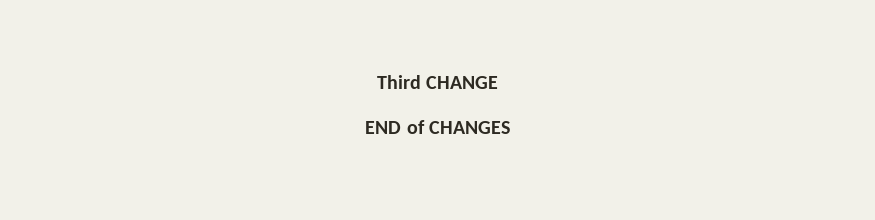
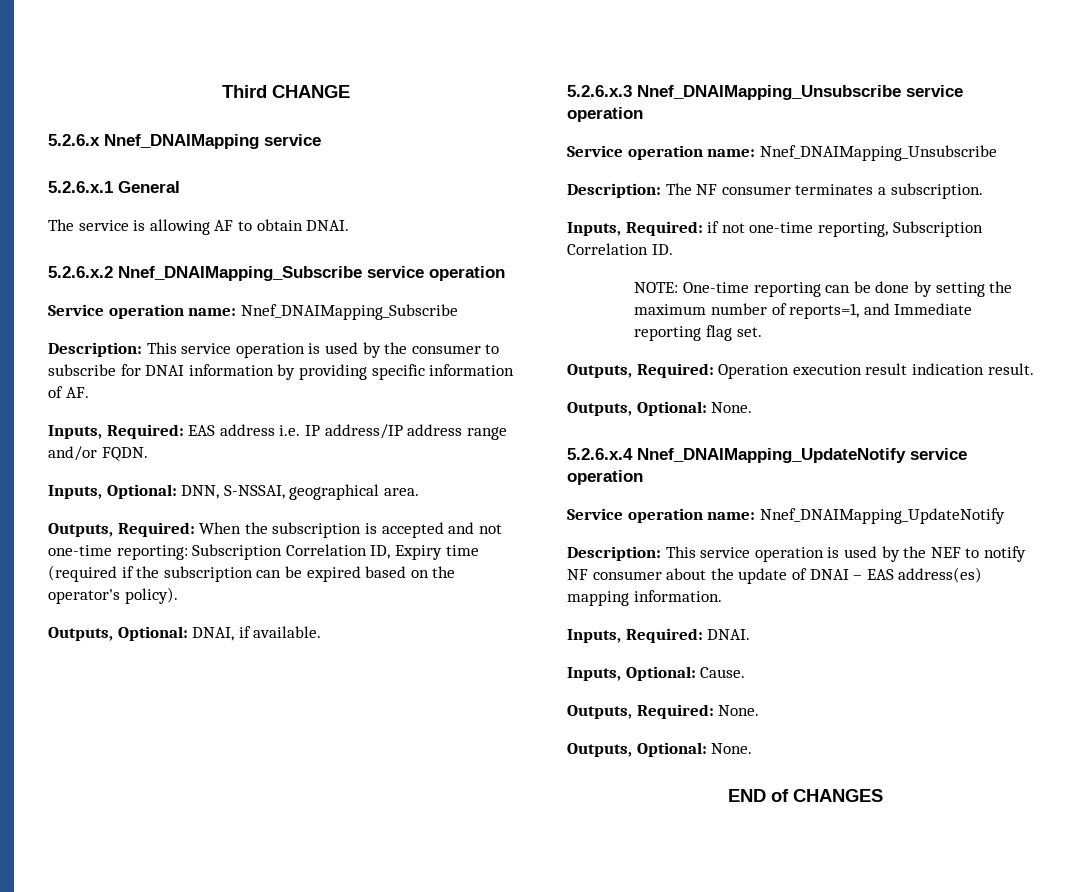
(499, 82) none -> [48,134,321,149] [48,181,180,193] [48,219,350,235] [48,266,505,281] [48,304,458,320] [48,342,500,358] [48,364,515,380] [48,386,89,398] [48,424,507,440] [48,446,148,461] [48,484,419,500] [48,522,502,538] [48,544,479,560] [48,565,456,582] [48,587,178,604] [48,626,322,641] [567,85,963,100] [567,107,643,122] [567,145,997,161] [567,183,983,199] [567,221,983,237] [567,243,673,255] [634,281,1013,297] [634,303,973,319] [634,325,762,341] [567,363,1034,379] [567,401,753,416] [567,448,967,463] [567,470,643,485] [567,508,1005,524] [567,546,1026,562] [567,567,983,584] [567,590,722,606] [567,628,751,643] [567,666,746,681] [567,704,760,719] [567,742,753,757] // 5.2.6.x Nnef_DNAIMapping service // 5.2.6.x.1 General // The service is allowing AF to obtain DNAI. // 5.2.6.x.2 Nnef_DNAIMapping_Subscribe service operation // Service operation name: Nnef_DNAIMapping_Subscribe // Description: This service operation is used by the consumer to subscribe for DNAI information by providing specific information of AF. // Inputs, Required: EAS address i.e. IP address/IP address range and/or FQDN. // Inputs, Optional: DNN, S-NSSAI, geographical area. // Outputs, Required: When the subscription is accepted and not one-time reporting: Subscription Correlation ID, Expiry time (required if the subscription can be expired based on the operator's policy). // Outputs, Optional: DNAI, if available. // 5.2.6.x.3 Nnef_DNAIMapping_Unsubscribe service operation // Service operation name: Nnef_DNAIMapping_Unsubscribe // Description: The NF consumer terminates a subscription. // Inputs, Required: if not one-time reporting, Subscription Correlation ID. // NOTE: One-time reporting can be done by setting the maximum number of reports=1, and Immediate reporting flag set. // Outputs, Required: Operation execution result indication result. // Outputs, Optional: None. // 5.2.6.x.4 Nnef_DNAIMapping_UpdateNotify service operation // Service operation name: Nnef_DNAIMapping_UpdateNotify // Description: This service operation is used by the NEF to notify NF consumer about the update of DNAI – EAS address(es) mapping information. // Inputs, Required: DNAI. // Inputs, Optional: Cause. // Outputs, Required: None. // Outputs, Optional: None.

